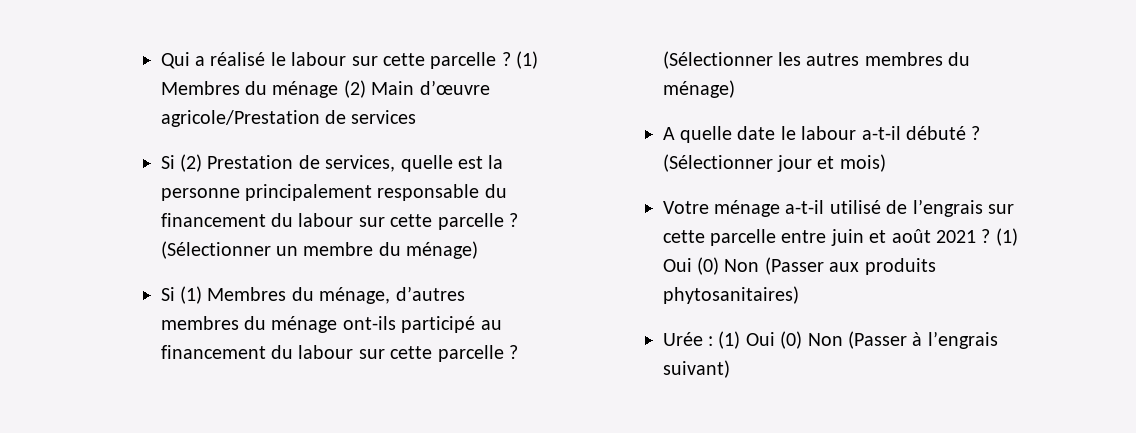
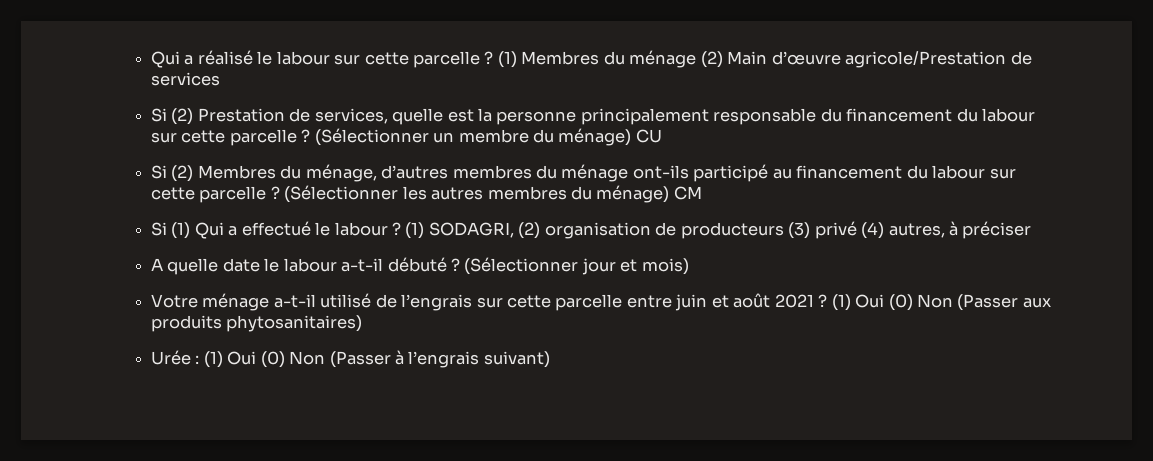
[160,286,203,304] // Si (1) -> [635,129,662,143] [150,165,194,182] CU // Si (2)
(735, 89) none -> [673,186,702,200] [150,221,1032,239] CM // Si (1) Qui a effectué le labour ? (1) SODAGRI, (2) organisation de producteurs (3) privé (4) autres, à préciser

